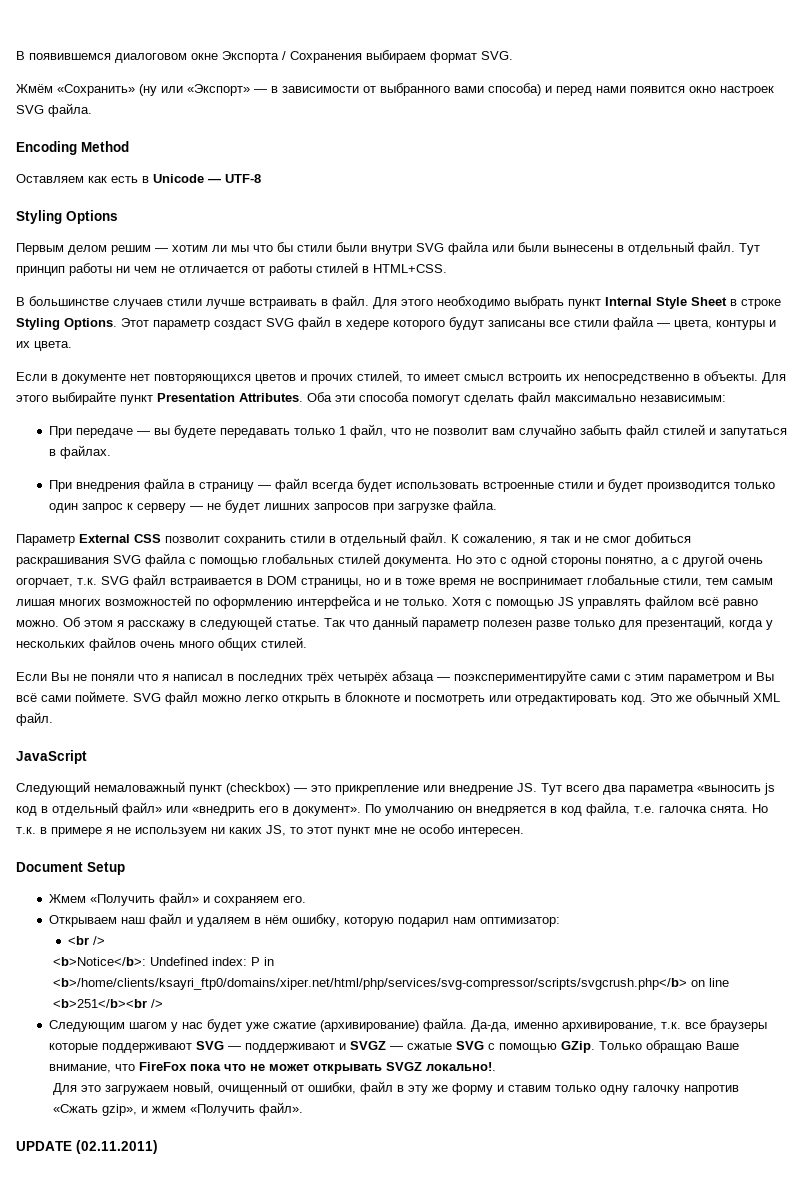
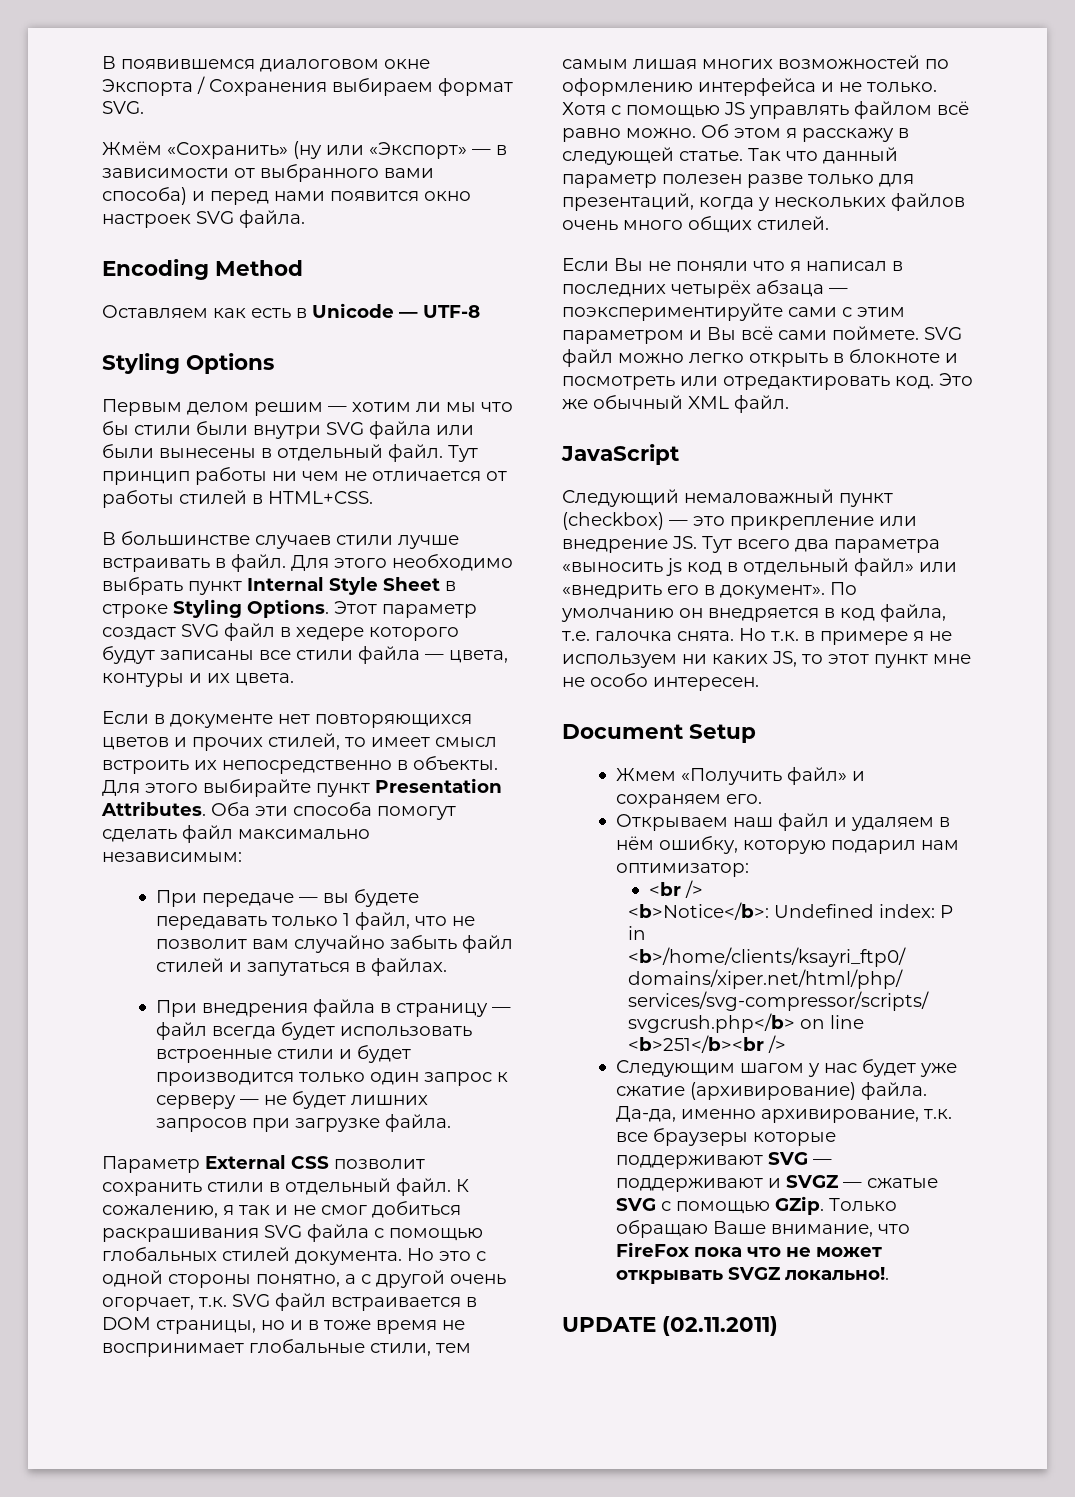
[307,672,334,684] трёх -> (666, 290) none
[53,1081,740,1095] [53,1102,304,1116] // Для это загружаем новый, очищенный от ошибки, файл в эту же форму и ставим только одну галочку напротив «Сжать gzip», и жмем «Получить файл». -> (889, 1273) none

